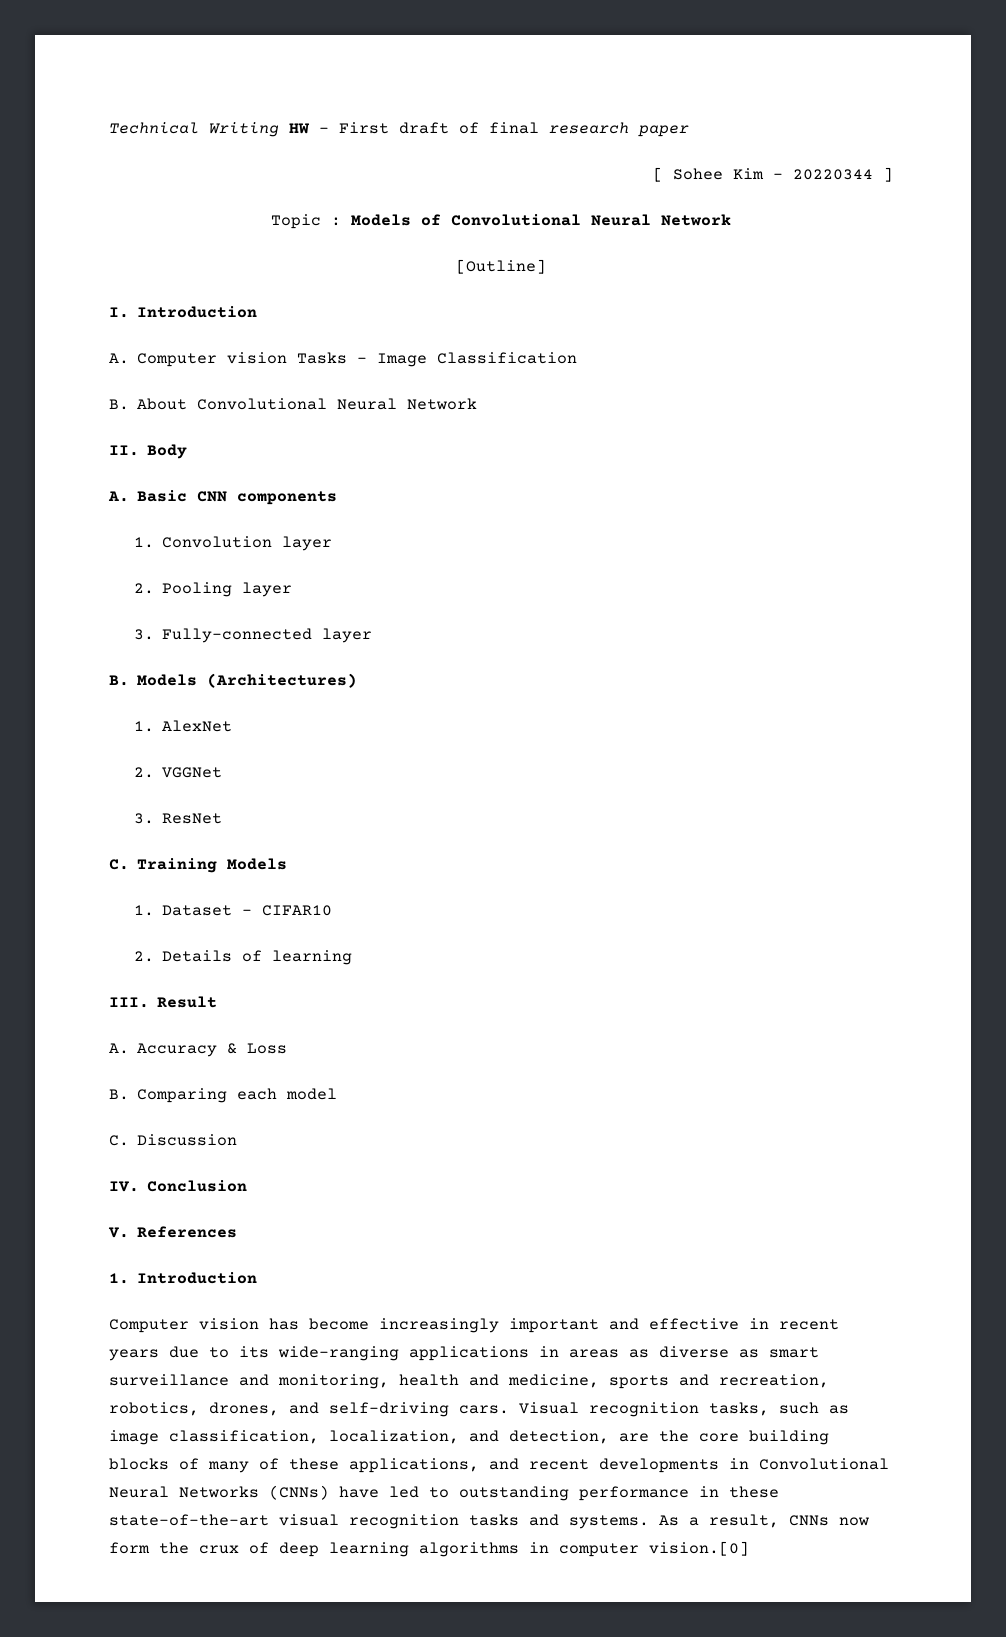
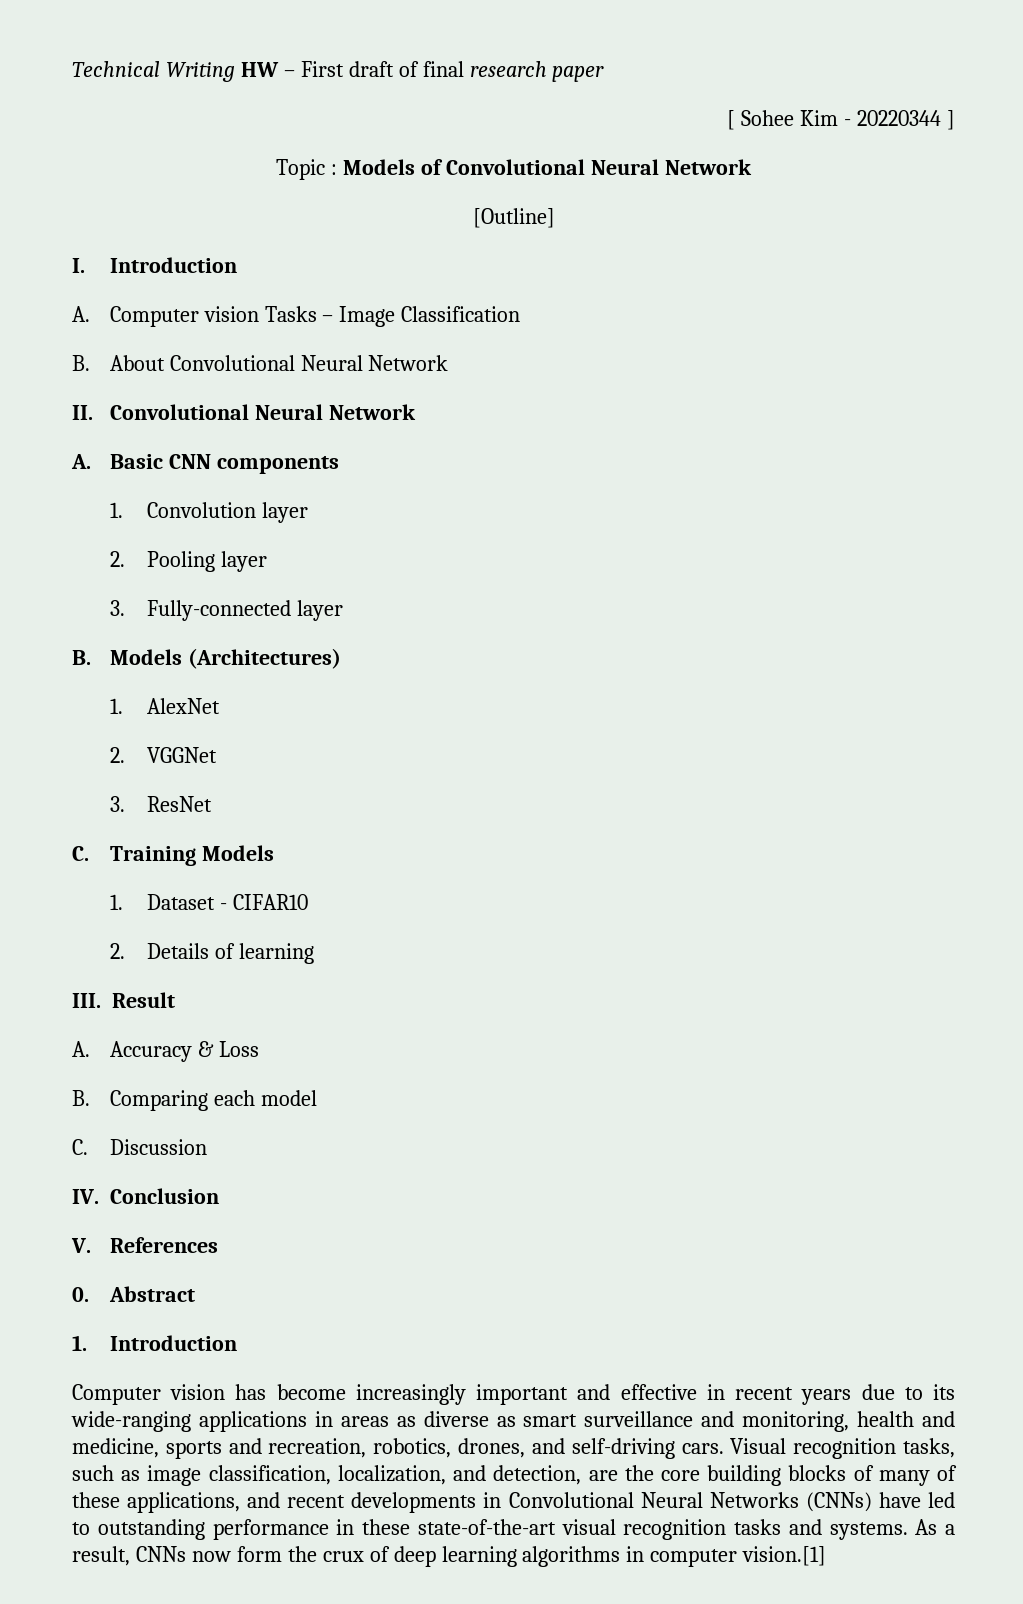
[147,444,188,459] Body -> [109,404,416,420] Convolutional Neural Network
(238, 1232) none -> [72,1286,195,1302] // 0. Abstract
[649,1541,749,1556] vision.[0] -> [742,1546,827,1566] vision.[1]

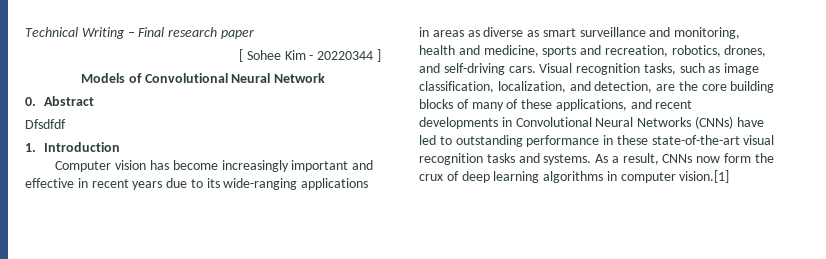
[240,61,464,77] HW – First draft of final -> [127,27,165,37] – Final
[276,159,338,180] Topic : -> (381, 55) none
[472,208,555,228] [72,257,237,273] [72,306,521,327] [72,355,449,371] [72,404,416,420] [71,454,339,474] [109,502,309,523] [109,551,268,572] [109,600,344,621] [72,648,341,669] [109,698,221,714] [109,747,218,763] [109,796,213,812] [72,845,274,866] [109,894,309,910] [109,943,315,964] [72,992,175,1008] [72,1041,259,1062] [72,1090,317,1111] [72,1139,207,1155] [72,1188,219,1204] [71,1237,218,1253] // [Outline] // I. Introduction // A. Computer vision Tasks – Image Classification // B. About Convolutional Neural Network // II. Convolutional Neural Network // A. Basic CNN components // 1. Convolution layer // 2. Pooling layer // 3. Fully-connected layer // B. Models (Architectures) // 1. AlexNet // 2. VGGNet // 3. ResNet // C. Training Models // 1. Dataset - CIFAR10 // 2. Details of learning // III. Result // A. Accuracy & Loss // B. Comparing each model // C. Discussion // IV. Conclusion // V. References -> (326, 78) none
(195, 1294) none -> [25,119,66,129] // Dfsdfdf

